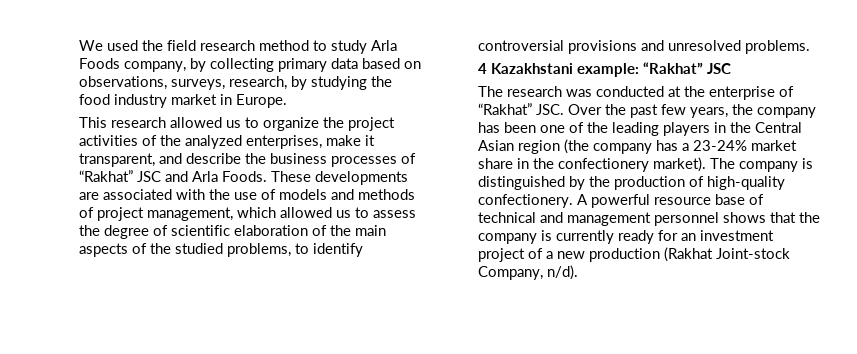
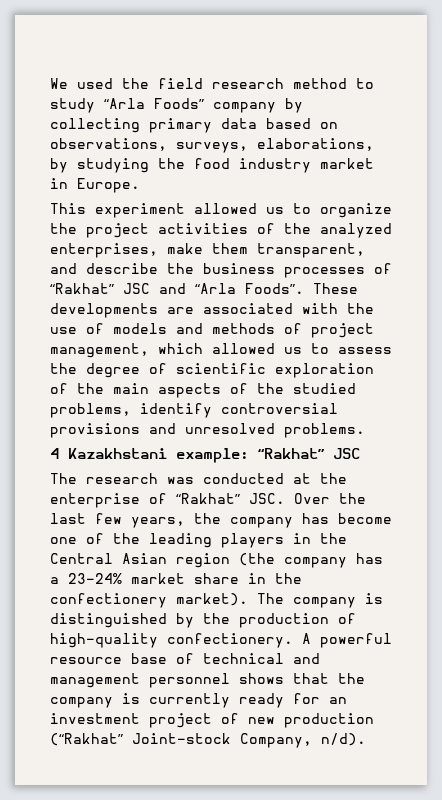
[371,40,398,51] [79,58,187,72] Arla Foods company, -> [103,98,276,113] “Arla Foods” company
[229,76,288,90] research, -> [256,138,374,151] elaborations,
[111,117,167,128] research -> [94,203,185,218] experiment
[365,135,376,146] it -> [211,243,248,254] them
[192,171,268,182] Arla Foods. -> [194,283,304,294] “Arla Foods”.
[234,225,309,236] elaboration -> [274,363,374,378] exploration
[295,243,310,254] to -> (131, 410) none
[630,104,659,118] past -> [49,513,86,524] last
[504,122,537,133] been -> [337,513,392,524] become
[546,251,554,259] a -> (239, 718) none
[664,247,714,262] (Rakhat -> [49,733,123,746] (“Rakhat”

